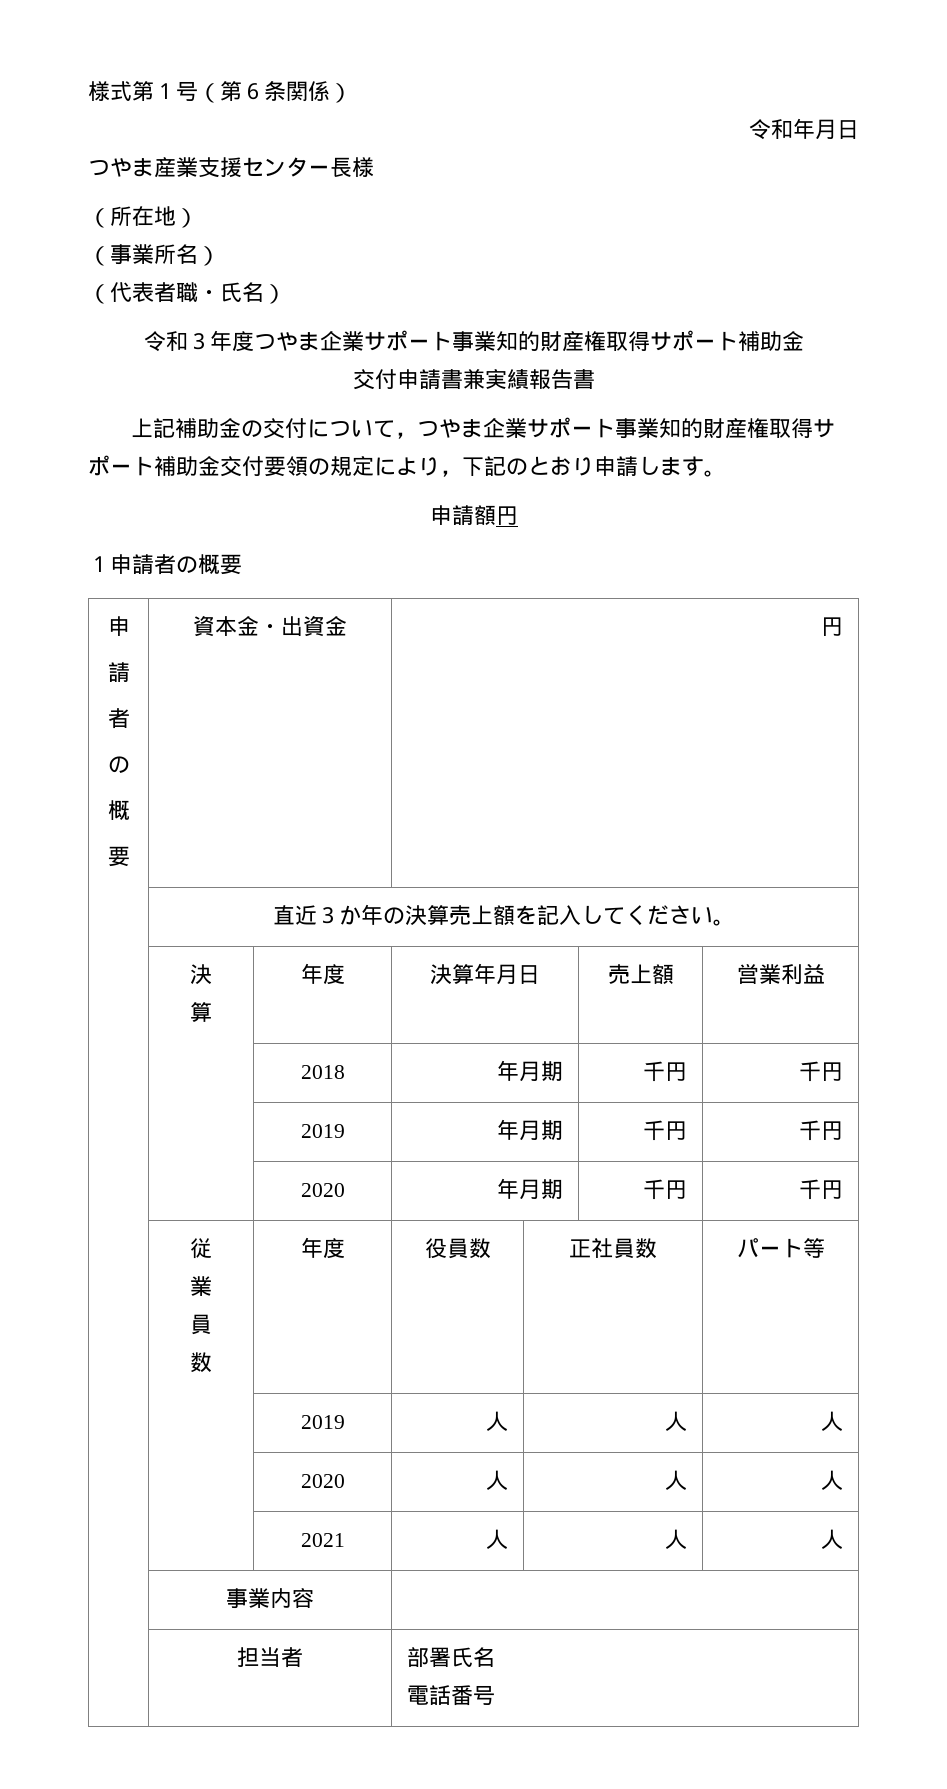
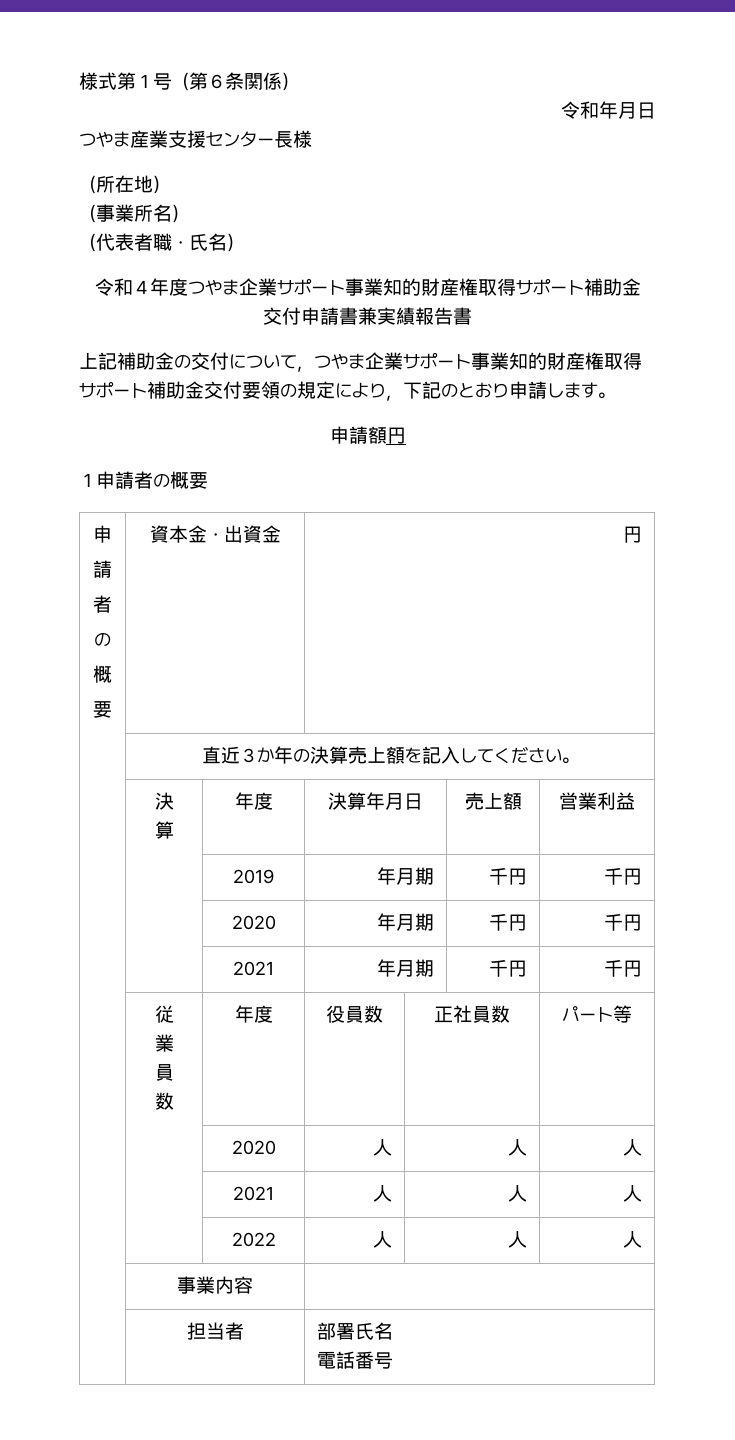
[187,333,210,350] ３ -> [132,280,150,294] ４
[300,1065,345,1079] [496,1060,563,1082] [642,1061,687,1082] [798,1061,843,1082] // | | 2018 | 年月期 | 千円 | 千円 -> (635, 801) none
(843, 1189) none -> [233,961,274,976] [376,959,434,977] [488,960,527,977] [603,960,642,977] // | | 2021 | 年月期 | 千円 | 千円
[300,1415,345,1429] [485,1411,508,1431] [664,1411,687,1431] [820,1411,843,1431] // | | 2019 | 人 | 人 | 人 -> (632, 1014) none
(843, 1539) none -> [231,1232,276,1247] [372,1231,392,1248] [507,1231,527,1248] [622,1231,642,1248] // | | 2022 | 人 | 人 | 人

